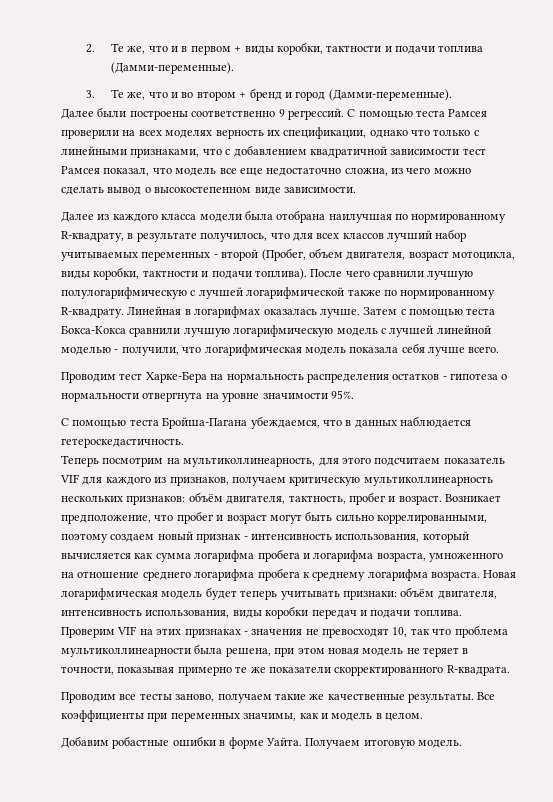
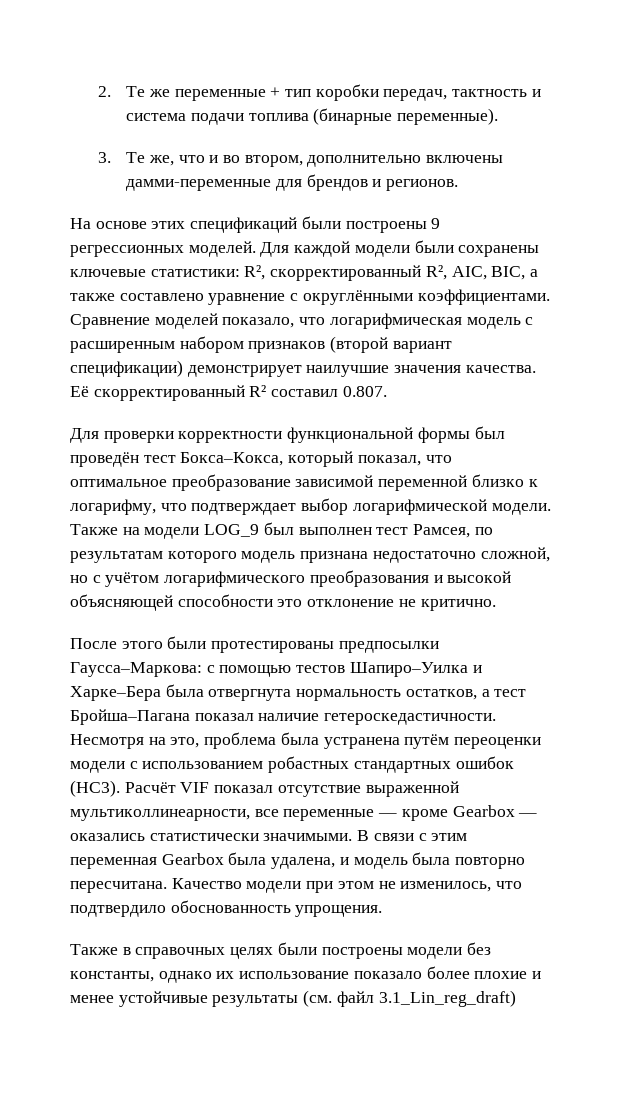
[127,42,484,55] [110,62,234,74] же, что и в первом + виды коробки, тактности и подачи топлива (Дамми-переменные). -> [148,84,541,101] [126,108,498,125] же переменные + тип коробки передач, тактность и система подачи топлива (бинарные переменные).
[196,88,452,101] [61,107,488,120] [61,127,479,139] [61,145,486,158] [61,166,471,176] [61,186,356,195] [61,210,507,223] [61,229,467,242] [61,248,515,261] [61,267,474,280] [61,287,496,299] [61,306,496,318] [61,325,491,337] [61,343,500,356] [61,371,508,383] [61,390,354,402] [61,416,471,429] [61,438,184,448] [61,455,505,467] [60,474,493,486] [61,492,501,505] [61,511,487,524] [61,531,469,543] [61,549,503,562] [61,568,517,581] [61,587,497,600] [61,606,462,619] [61,625,508,638] [61,644,469,657] [61,665,510,676] [61,692,496,703] [61,710,423,722] [61,736,462,749] втором + бренд и город (Дамми-переменные). // Далее были построены соответственно 9 регрессий. С помощью теста Рамсея проверили на всех моделях верность их спецификации, однако что только с линейными признаками, что с добавлением квадратичной зависимости тест Рамсея показал, что модель все еще недостаточно сложна, из чего можно сделать вывод о высокостепенном виде зависимости. // Далее из каждого класса модели была отобрана наилучшая по нормированному R-квадрату, в результате получилось, что для всех классов лучший набор учитываемых переменных - второй (Пробег, объем двигателя, возраст мотоцикла, виды коробки, тактности и подачи топлива). После чего сравнили лучшую полулогарифмическую с лучшей логарифмической также по нормированному R-квадрату. Линейная в логарифмах оказалась лучше. Затем с помощью теста Бокса-Кокса сравнили лучшую логарифмическую модель с лучшей линейной моделью - получили, что логарифмическая модель показала себя лучше всего. // Проводим тест Харке-Бера на нормальность распределения остатков - гипотеза о нормальности отвергнута на уровне значимости 95%. // С помощью теста Бройша-Пагана убеждаемся, что в данных наблюдается гетероскедастичность. // Теперь посмотрим на мультиколлинеарность, для этого подсчитаем показатель VIF для каждого из признаков, получаем критическую мультиколлинеарность нескольких признаков: объём двигателя, тактность, пробег и возраст. Возникает предположение, что пробег и возраст могут быть сильно коррелированными, поэтому создаем новый признак - интенсивность использования, который вычисляется как сумма логарифма пробега и логарифма возраста, умноженного на отношение среднего логарифма пробега к среднему логарифма возраста. Новая логарифмическая модель будет теперь учитывать признаки: объём двигателя, интенсивность использования, виды коробки передач и подачи топлива. Проверим VIF на этих признаках - значения не превосходят 10, так что проблема мультиколлинеарности была решена, при этом новая модель не теряет в точности, показывая примерно те же показатели скорректированного R-квадрата. // Проводим все тесты заново, получаем такие же качественные результаты. Все коэффициенты при переменных значимы, как и модель в целом. // Добавим робастные ошибки в форме Уайта. Получаем итоговую модель. -> [244,155,504,167] [126,174,458,191] [70,216,441,233] [70,240,540,257] [70,265,539,281] [70,289,550,305] [70,313,534,329] [70,336,452,353] [70,360,536,377] [70,385,387,401] [70,426,505,443] [70,451,452,467] [70,474,538,491] [70,498,551,515] [70,522,493,539] [70,547,550,563] [70,570,512,587] [70,594,496,611] [70,636,439,653] [70,662,482,677] [70,684,527,701] [70,709,497,725] [70,732,542,749] [70,756,514,773] [70,780,459,797] [70,805,538,821] [70,830,468,841] [70,852,526,869] [70,878,523,893] [70,900,383,917] [70,942,492,959] [70,966,542,983] [70,990,516,1007] втором, дополнительно включены дамми-переменные для брендов и регионов. // На основе этих спецификаций были построены 9 регрессионных моделей. Для каждой модели были сохранены ключевые статистики: R², скорректированный R², AIC, BIC, а также составлено уравнение с округлёнными коэффициентами. Сравнение моделей показало, что логарифмическая модель с расширенным набором признаков (второй вариант спецификации) демонстрирует наилучшие значения качества. Её скорректированный R² составил 0.807. // Для проверки корректности функциональной формы был проведён тест Бокса–Кокса, который показал, что оптимальное преобразование зависимой переменной близко к логарифму, что подтверждает выбор логарифмической модели. Также на модели LOG_9 был выполнен тест Рамсея, по результатам которого модель признана недостаточно сложной, но с учётом логарифмического преобразования и высокой объясняющей способности это отклонение не критично. // После этого были протестированы предпосылки Гаусса–Маркова: с помощью тестов Шапиро–Уилка и Харке–Бера была отвергнута нормальность остатков, а тест Бройша–Пагана показал наличие гетероскедастичности. Несмотря на это, проблема была устранена путём переоценки модели с использованием робастных стандартных ошибок (HC3). Расчёт VIF показал отсутствие выраженной мультиколлинеарности, все переменные — кроме Gearbox — оказались статистически значимыми. В связи с этим переменная Gearbox была удалена, и модель была повторно пересчитана. Качество модели при этом не изменилось, что подтвердило обоснованность упрощения. // Также в справочных целях были построены модели без константы, однако их использование показало более плохие и менее устойчивые результаты (см. файл 3.1_Lin_reg_draft)

